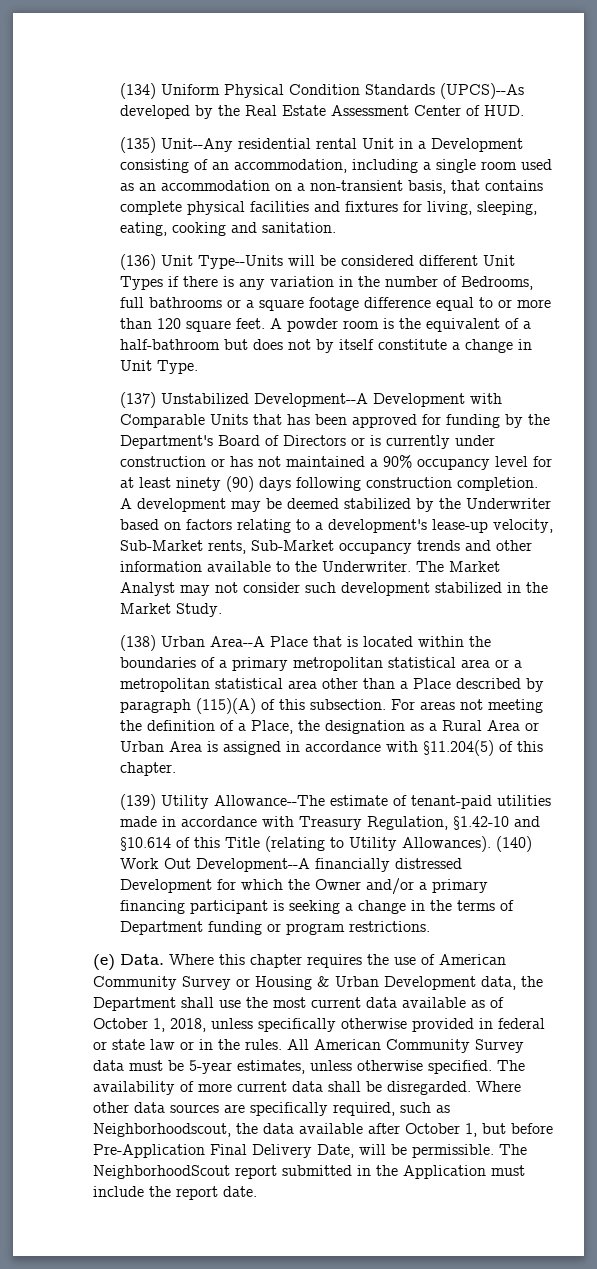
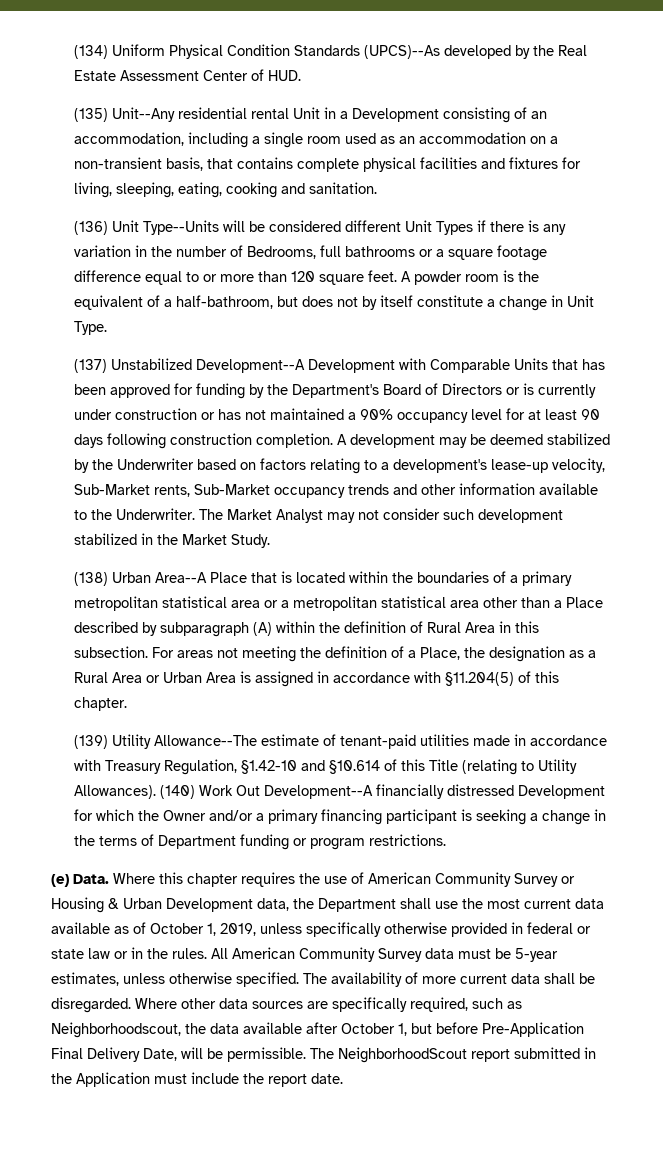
[120,339,221,350] half-bathroom -> [176,295,274,309] half-bathroom,
[176,476,255,492] ninety (90) -> [581,409,601,420] 90
[120,698,276,714] paragraph (115)(A) of -> [160,621,512,637] subparagraph (A) within the definition of Rural Area in
[170,1018,206,1032] 2018, -> [220,923,256,936] 2019,

